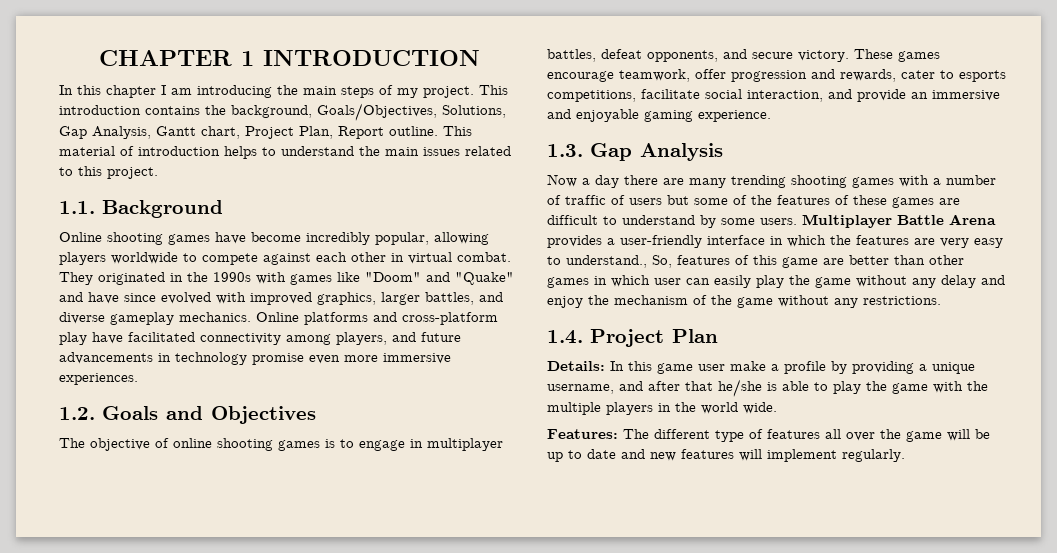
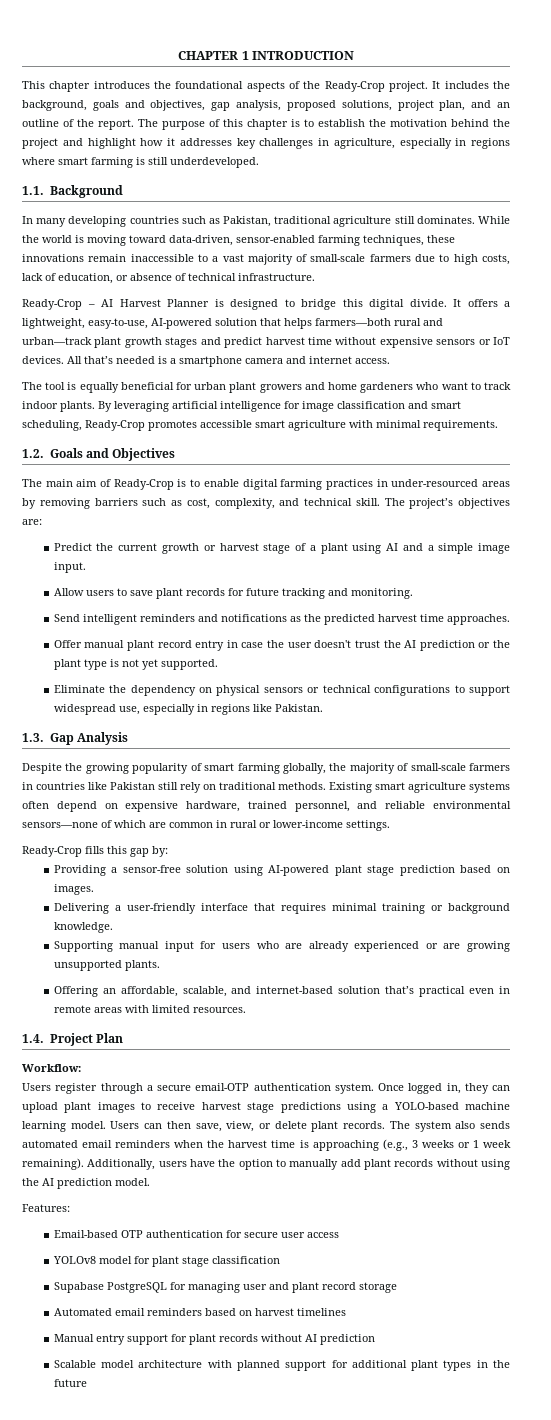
[59,85,508,98] [59,103,506,121] [59,126,472,139] [59,146,511,159] [59,166,158,179] [59,200,224,218] [59,232,489,245] [59,252,511,265] [59,272,514,285] [59,292,503,305] [59,312,498,325] [59,332,461,345] [59,352,451,365] [59,373,138,385] In this chapter I am introducing the main steps of my project. This introduction contains the background, Goals/Objectives, Solutions, Gap Analysis, Gantt chart, Project Plan, Report outline. This material of introduction helps to understand the main issues related to this project. // 1.1. Background // Online shooting games have become incredibly popular, allowing players worldwide to compete against each other in virtual combat. They originated in the 1990s with games like "Doom" and "Quake" and have since evolved with improved graphics, larger battles, and diverse gameplay mechanics. Online platforms and cross-platform play have facilitated connectivity among players, and future advancements in technology promise even more immersive experiences. -> [22,81,510,92] [22,100,510,111] [22,119,510,130] [22,138,510,149] [22,157,259,168] [22,185,123,198] [22,216,511,227] [22,235,455,246] [22,254,511,265] [22,273,315,284] [22,299,510,310] [22,318,443,329] [22,337,511,348] [22,356,390,367] [22,382,511,393] [22,401,461,412] [22,420,498,431] This chapter introduces the foundational aspects of the Ready-Crop project. It includes the background, goals and objectives, gap analysis, proposed solutions, project plan, and an outline of the report. The purpose of this chapter is to establish the motivation behind the project and highlight how it addresses key challenges in agriculture, especially in regions where smart farming is still underdeveloped. // 1.1. Background // In many developing countries such as Pakistan, traditional agriculture still dominates. While the world is moving toward data-driven, sensor-enabled farming techniques, these innovations remain inaccessible to a vast majority of small-scale farmers due to high costs, lack of education, or absence of technical infrastructure. // Ready-Crop – AI Harvest Planner is designed to bridge this digital divide. It offers a lightweight, easy-to-use, AI-powered solution that helps farmers—both rural and urban—track plant growth stages and predict harvest time without expensive sensors or IoT devices. All that’s needed is a smartphone camera and internet access. // The tool is equally beneficial for urban plant growers and home gardeners who want to track indoor plants. By leveraging artificial intelligence for image classification and smart scheduling, Ready-Crop promotes accessible smart agriculture with minimal requirements.
[90,438,503,451] [547,49,940,62] [547,69,1006,82] [547,89,1000,102] [547,109,771,122] [547,143,724,161] [547,174,996,188] [547,195,960,208] [547,214,996,228] [547,235,1003,248] [547,255,964,268] [547,275,1005,288] [547,295,941,308] [547,329,719,347] [547,361,975,374] [547,379,988,397] [547,402,777,415] [547,429,990,442] [547,449,905,462] objective of online shooting games is to engage in multiplayer battles, defeat opponents, and secure victory. These games encourage teamwork, offer progression and rewards, cater to esports competitions, facilitate social interaction, and provide an immersive and enjoyable gaming experience. // 1.3. Gap Analysis // Now a day there are many trending shooting games with a number of traffic of users but some of the features of these games are difficult to understand by some users. Multiplayer Battle Arena provides a user-friendly interface in which the features are very easy to understand., So, features of this game are better than other games in which user can easily play the game without any delay and enjoy the mechanism of the game without any restrictions. // 1.4. Project Plan // Details: In this game user make a profile by providing a unique username, and after that he/she is able to play the game with the multiple players in the world wide. // Features: The different type of features all over the game will be up to date and new features will implement regularly. -> [45,479,510,490] [22,498,510,509] [22,519,42,525] [53,543,511,554] [53,562,86,573] [53,588,413,599] [53,614,510,625] [53,640,511,651] [53,659,218,670] [53,685,510,696] [53,704,323,715] [22,732,128,745] [22,763,511,774] [22,782,510,793] [22,801,511,812] [22,820,390,831] [22,846,168,857] [53,865,511,876] [53,884,94,895] [53,903,511,914] [53,922,113,933] [53,941,511,952] [53,960,160,971] [53,986,510,997] [53,1005,246,1013] [22,1033,123,1046] [22,1064,81,1072] [22,1083,510,1094] [22,1102,511,1113] [22,1121,511,1132] [22,1139,511,1151] [22,1158,510,1170] [22,1178,150,1189] [22,1204,70,1212] [53,1230,339,1238] [52,1256,280,1267] [53,1282,397,1293] [53,1308,346,1316] [53,1334,375,1345] [53,1360,510,1371] [53,1379,87,1387] main aim of Ready-Crop is to enable digital farming practices in under-resourced areas by removing barriers such as cost, complexity, and technical skill. The project’s objectives are: // Predict the current growth or harvest stage of a plant using AI and a simple image input. // Allow users to save plant records for future tracking and monitoring. // Send intelligent reminders and notifications as the predicted harvest time approaches. // Offer manual plant record entry in case the user doesn't trust the AI prediction or the plant type is not yet supported. // Eliminate the dependency on physical sensors or technical configurations to support widespread use, especially in regions like Pakistan. // 1.3. Gap Analysis // Despite the growing popularity of smart farming globally, the majority of small-scale farmers in countries like Pakistan still rely on traditional methods. Existing smart agriculture systems often depend on expensive hardware, trained personnel, and reliable environmental sensors—none of which are common in rural or lower-income settings. // Ready-Crop fills this gap by: // Providing a sensor-free solution using AI-powered plant stage prediction based on images. // Delivering a user-friendly interface that requires minimal training or background knowledge. // Supporting manual input for users who are already experienced or are growing unsupported plants. // Offering an affordable, scalable, and internet-based solution that’s practical even in remote areas with limited resources. // 1.4. Project Plan // Workflow: // Users register through a secure email-OTP authentication system. Once logged in, they can upload plant images to receive harvest stage predictions using a YOLO-based machine learning model. Users can then save, view, or delete plant records. The system also sends automated email reminders when the harvest time is approaching (e.g., 3 weeks or 1 week remaining). Additionally, users have the option to manually add plant records without using the AI prediction model. // Features: // Email-based OTP authentication for secure user access // YOLOv8 model for plant stage classification // Supabase PostgreSQL for managing user and plant record storage // Automated email reminders based on harvest timelines // Manual entry support for plant records without AI prediction // Scalable model architecture with planned support for additional plant types in the future

